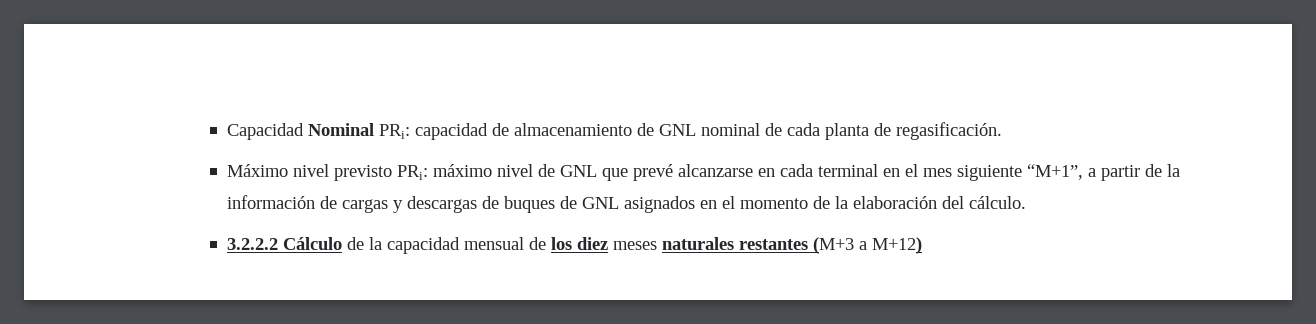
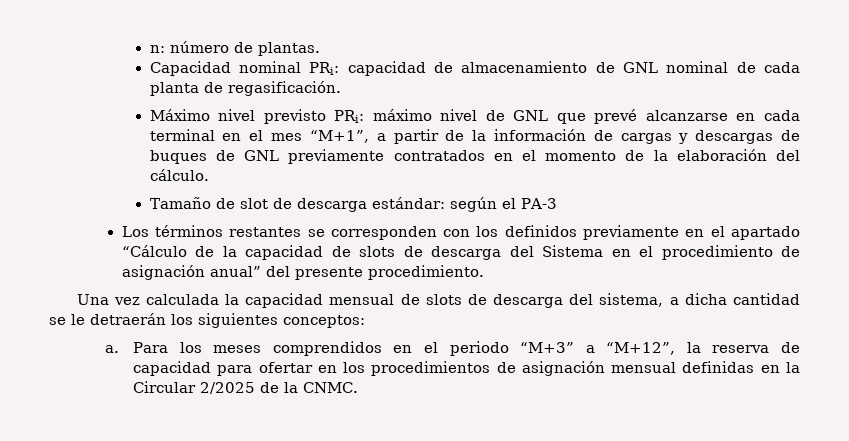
[226,123,374,140] Capacidad Nominal -> [149,41,320,56] [149,61,301,76] n: número de plantas. // Capacidad nominal
[956,165,1022,181] siguiente -> (303, 137) none
[623,196,695,213] asignados -> [288,149,485,164] previamente contratados
[226,237,922,254] 3.2.2.2 Cálculo de la capacidad mensual de los diez meses naturales restantes (M+3 a M+12) -> [149,197,557,212] [121,225,801,240] [121,245,800,260] [121,265,484,280] [76,293,800,308] [49,313,365,328] [105,341,801,356] [133,361,800,376] [133,381,359,394] Tamaño de slot de descarga estándar: según el PA-3 // Los términos restantes se corresponden con los definidos previamente en el apartado “Cálculo de la capacidad de slots de descarga del Sistema en el procedimiento de asignación anual” del presente procedimiento. // Una vez calculada la capacidad mensual de slots de descarga del sistema, a dicha cantidad se le detraerán los siguientes conceptos: // a. Para los meses comprendidos en el periodo “M+3” a “M+12”, la reserva de capacidad para ofertar en los procedimientos de asignación mensual definidas en la Circular 2/2025 de la CNMC.

